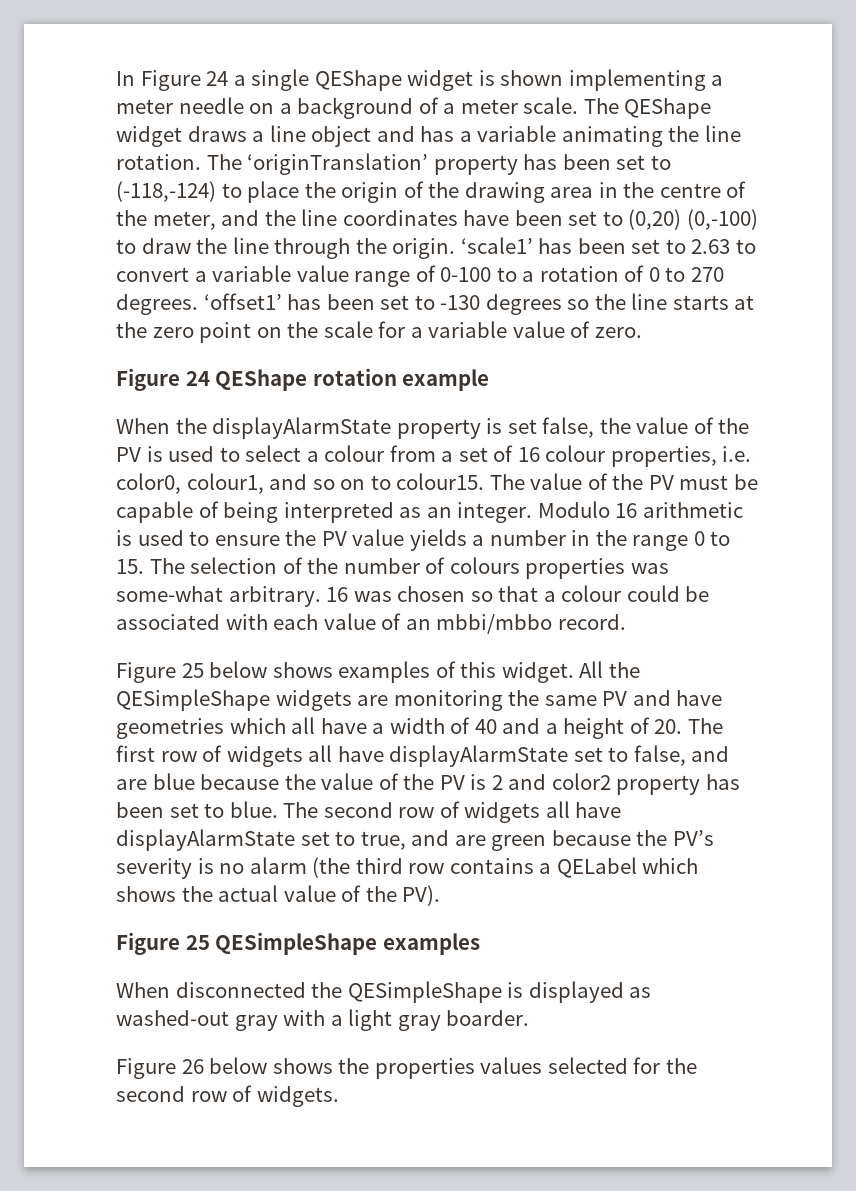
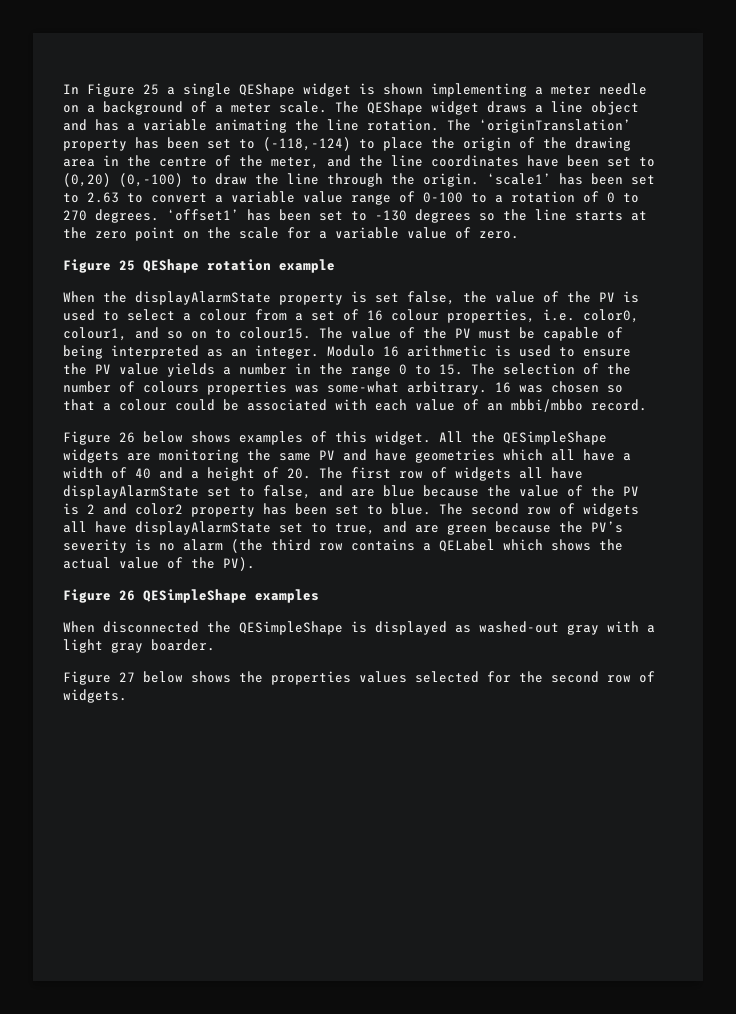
[206,71,229,86] 24 -> [143,84,159,95] 25
[185,371,210,386] 24 -> [119,260,135,271] 25
[181,663,204,678] 25 -> [119,432,135,443] 26
[185,935,210,950] 25 -> [119,590,135,601] 26
[181,1059,204,1074] 26 -> [119,672,135,682] 27

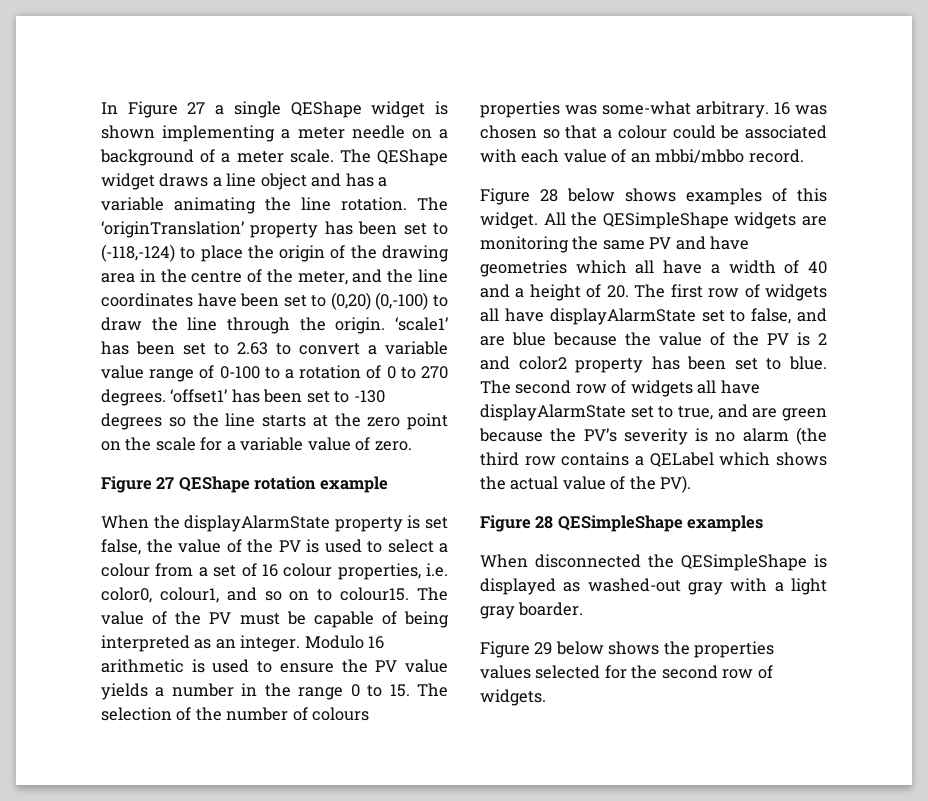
[143,84,159,95] 25 -> [187,102,206,114] 27
[119,260,135,271] 25 -> [156,477,175,489] 27
[119,432,135,443] 26 -> [540,189,558,202] 28
[119,590,135,601] 26 -> [535,516,554,529] 28
[119,672,135,682] 27 -> [534,642,553,655] 29

